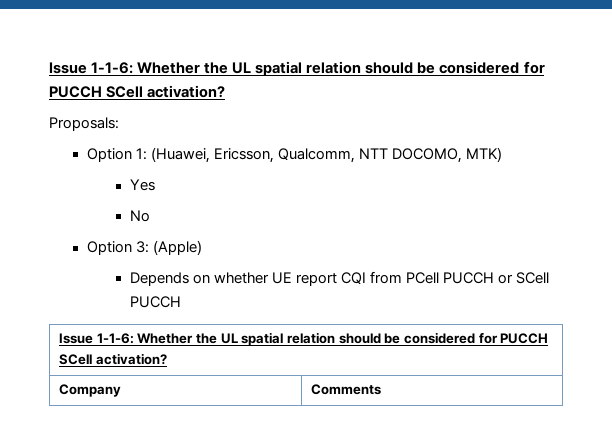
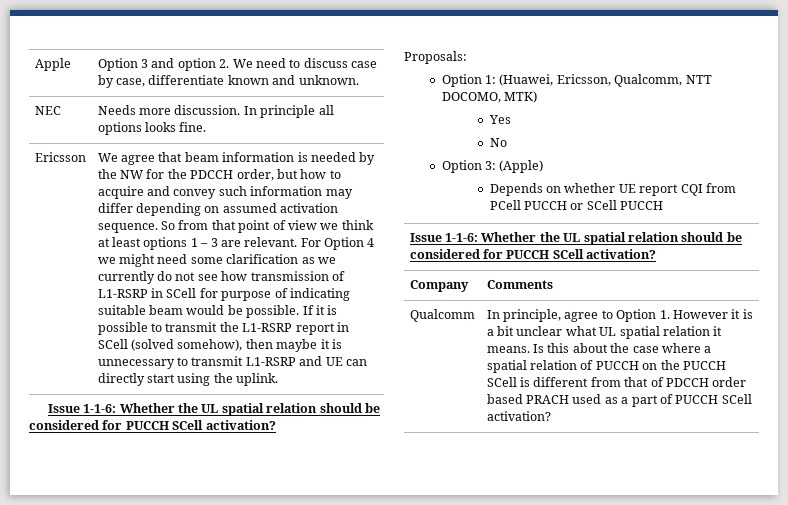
(49, 68) none -> [34,58,71,71] [97,58,378,71] [97,75,359,88] [34,106,61,115] [97,105,334,118] [97,122,207,135] [34,152,86,162] [97,152,376,165] [97,169,341,181] [97,186,353,199] [97,203,339,216] [97,220,374,233] [97,237,375,250] [97,254,336,267] [97,271,345,284] [97,288,350,301] [97,305,338,318] [97,322,349,335] [97,339,342,352] [97,356,367,369] [97,373,279,386] Apple | Option 3 and option 2. We need to discuss case by case, differentiate known and unknown. // NEC | Needs more discussion. In principle all options looks fine. // Ericsson | We agree that beam information is needed by the NW for the PDCCH order, but how to acquire and convey such information may differ depending on assumed activation sequence. So from that point of view we think at least options 1 – 3 are relevant. For Option 4 we might need some clarification as we currently do not see how transmission of L1-RSRP in SCell for purpose of indicating suitable beam would be possible. If it is possible to transmit the L1-RSRP report in SCell (solved somehow), then maybe it is unnecessary to transmit L1-RSRP and UE can directly start using the uplink. //
(382, 389) none -> [409,309,475,322] [486,309,753,322] [486,326,723,339] [486,343,712,353] [486,360,726,373] [486,377,747,387] [486,394,752,407] [486,411,551,421] // Qualcomm | In principle, agree to Option 1. However it is a bit unclear what UL spatial relation it means. Is this about the case where a spatial relation of PUCCH on the PUCCH SCell is different from that of PDCCH order based PRACH used as a part of PUCCH SCell activation?

